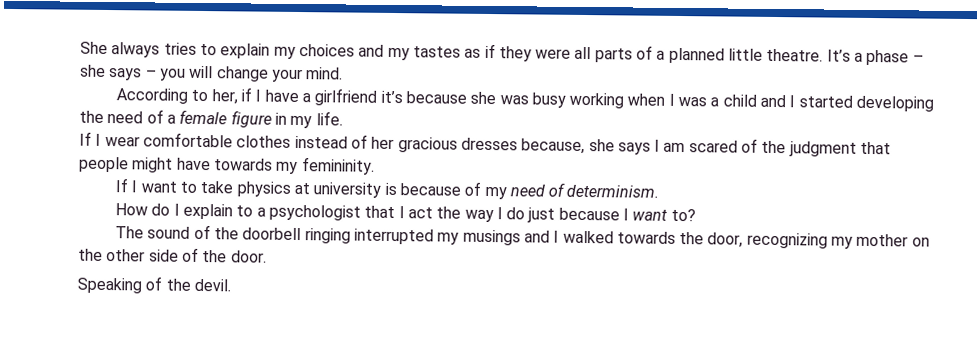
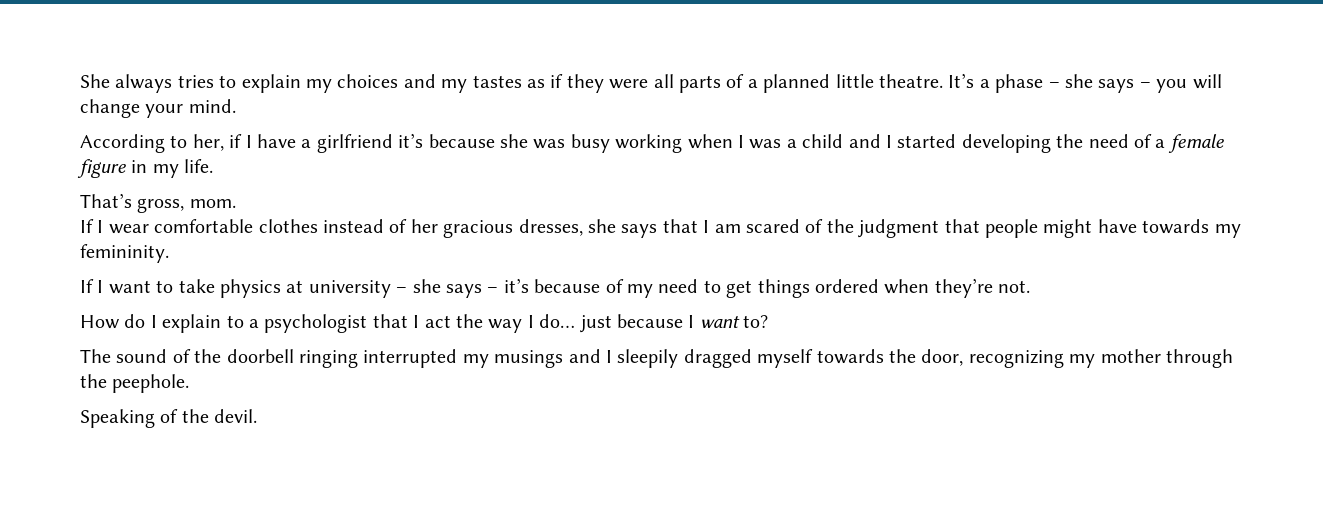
(343, 118) none -> [80,193,236,213] // That’s gross, mom.
[460,137,651,155] dresses because, she says -> [518,219,698,238] dresses, she says that
[384,181,659,200] is because of my need of determinism. -> [396,278,1031,298] – she says – it’s because of my need to get things ordered when they’re not.
[506,207,526,220] do -> [539,314,576,328] do…
[562,230,614,244] walked -> [617,349,814,368] sleepily dragged myself
[911,237,930,247] [78,247,267,263] on the other side of the door. -> [1165,349,1233,368] [80,374,190,393] through the peephole.

